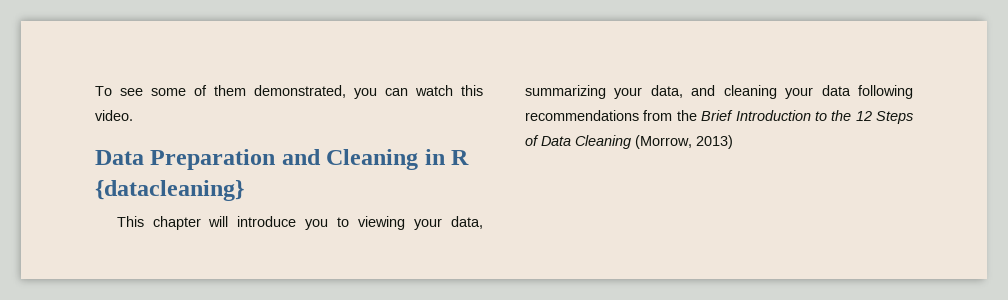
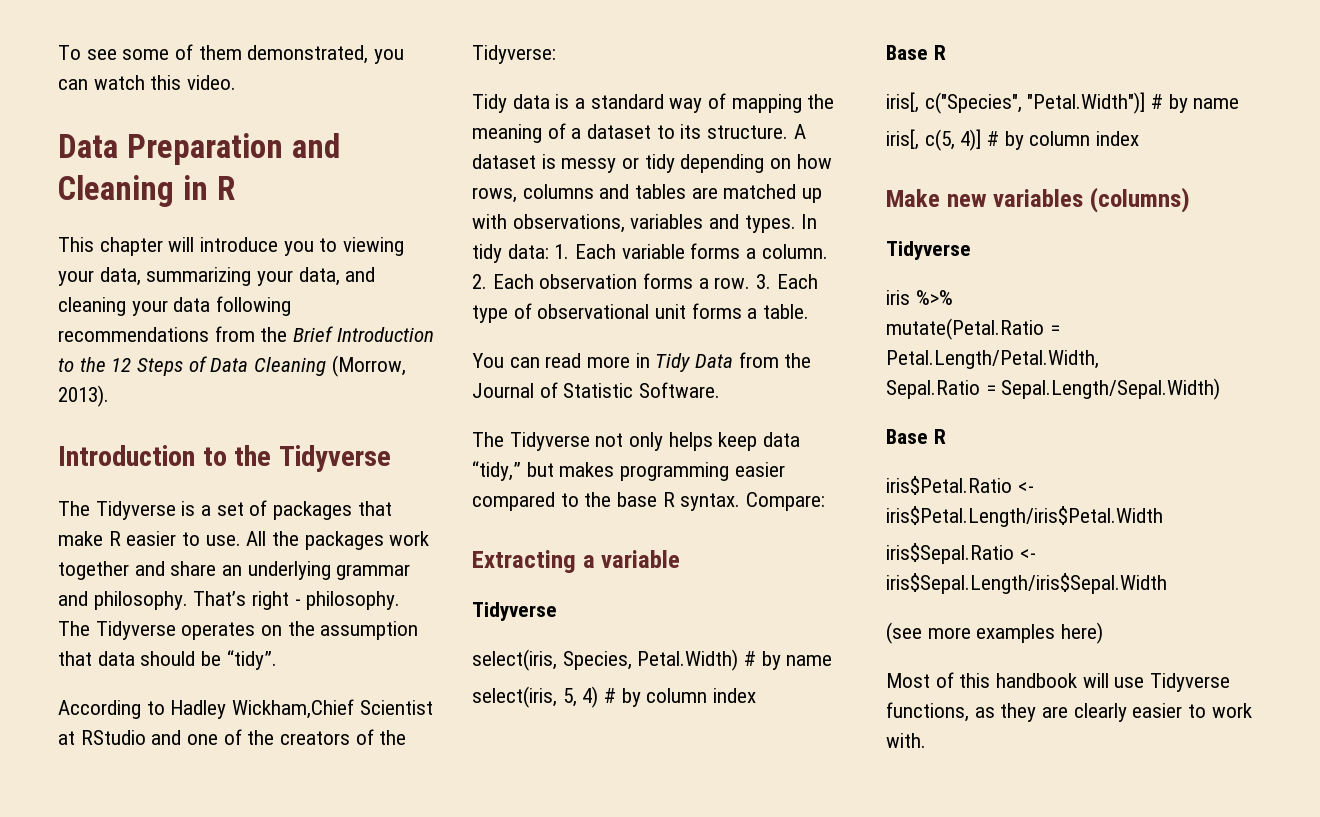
[95,180,244,201] {datacleaning} -> (235, 188) none
[696,135,733,149] 2013) -> [58,385,109,407] [58,445,392,472] [58,500,392,520] [58,531,430,550] [58,561,411,580] [58,591,401,610] [58,621,419,640] [58,650,277,670] [58,699,433,719] [58,729,407,745] [472,45,556,64] [472,93,835,113] [472,123,806,143] [472,154,832,173] [472,184,823,203] [472,214,818,233] [472,243,828,263] [472,273,818,289] [472,303,810,323] [472,352,812,372] [472,382,721,398] [472,432,801,451] [472,461,785,481] [472,492,826,511] [472,550,681,573] [472,602,557,621] [472,649,833,671] [472,686,757,708] [886,45,946,60] [886,92,1240,114] [886,129,1140,151] [886,187,1190,213] [886,241,971,260] [886,290,953,305] [886,318,1060,340] [886,350,1099,369] [886,378,1221,400] [886,429,946,444] [886,476,1034,495] [886,506,1163,527] [886,543,1036,564] [886,573,1167,594] [886,622,1104,644] [886,672,1231,692] [886,702,1252,722] [886,733,926,748] 2013). // Introduction to the Tidyverse // The Tidyverse is a set of packages that make R easier to use. All the packages work together and share an underlying grammar and philosophy. That’s right - philosophy. The Tidyverse operates on the assumption that data should be “tidy”. // According to Hadley Wickham,Chief Scientist at RStudio and one of the creators of the Tidyverse: // Tidy data is a standard way of mapping the meaning of a dataset to its structure. A dataset is messy or tidy depending on how rows, columns and tables are matched up with observations, variables and types. In tidy data: 1. Each variable forms a column. 2. Each observation forms a row. 3. Each type of observational unit forms a table. // You can read more in Tidy Data from the Journal of Statistic Software. // The Tidyverse not only helps keep data “tidy,” but makes programming easier compared to the base R syntax. Compare: // Extracting a variable // Tidyverse // select(iris, Species, Petal.Width) # by name // select(iris, 5, 4) # by column index // Base R // iris[, c("Species", "Petal.Width")] # by name // iris[, c(5, 4)] # by column index // Make new variables (columns) // Tidyverse // iris %>% // mutate(Petal.Ratio = Petal.Length/Petal.Width, // Sepal.Ratio = Sepal.Length/Sepal.Width) // Base R // iris$Petal.Ratio <- iris$Petal.Length/iris$Petal.Width // iris$Sepal.Ratio <- iris$Sepal.Length/iris$Sepal.Width // (see more examples here) // Most of this handbook will use Tidyverse functions, as they are clearly easier to work with.

